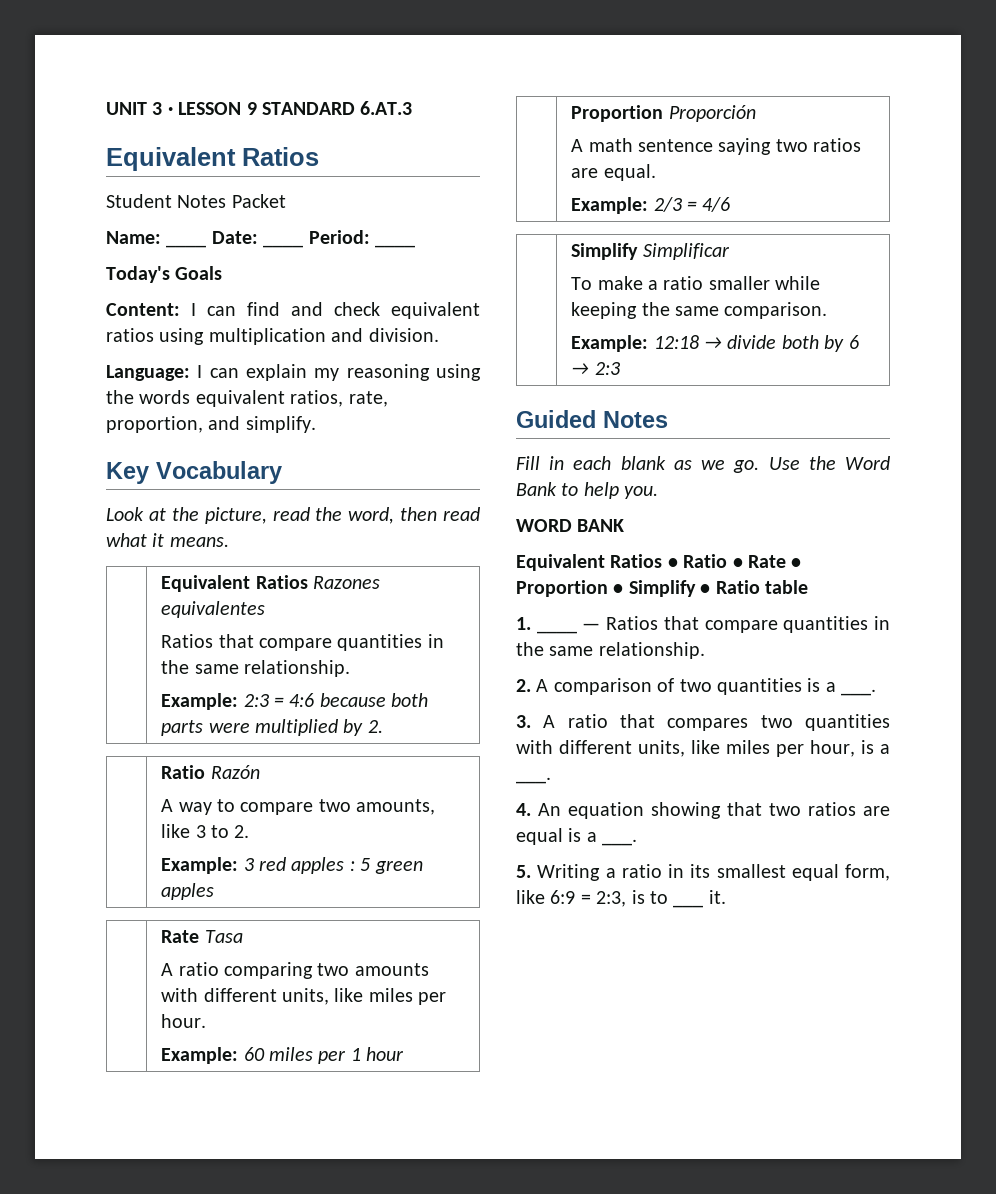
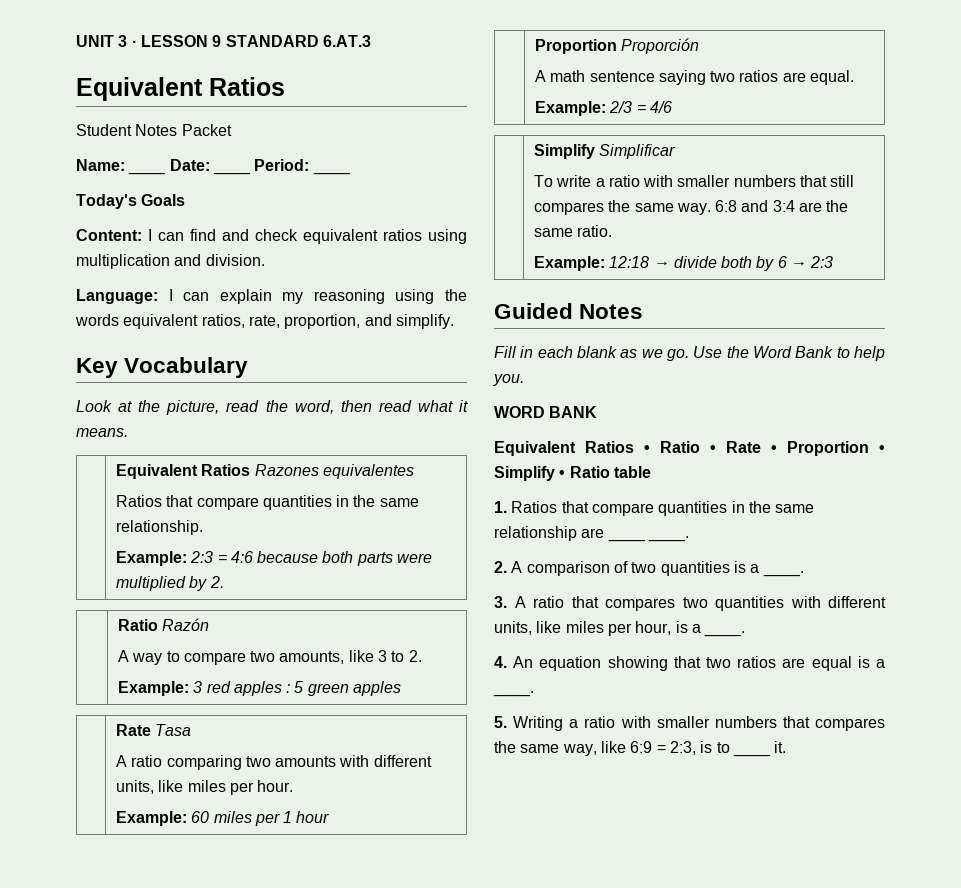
[597,276,821,290] [571,302,828,319] make a ratio smaller while keeping the same comparison. -> [556,175,855,187] [533,200,849,215] [533,225,613,237] write a ratio with smaller numbers that still compares the same way. 6:8 and 3:4 are the same ratio.
[536,630,577,634] [582,616,890,633] [516,642,705,659] ____ — Ratios that compare quantities in the same relationship. -> [511,501,815,516] [494,526,605,541] [607,536,689,542] Ratios that compare quantities in the same relationship are ____ ____.
[841,689,877,696] ___. -> [762,571,804,577] ____.
[516,777,551,784] ___. -> [704,631,746,637] ____.
[602,839,638,846] ___. -> [493,691,534,697] ____.
[668,864,890,881] in its smallest equal form, -> [620,716,885,731] [494,741,597,756] with smaller numbers that compares the same way,
[673,904,704,908] ___ -> [732,753,771,757] ____

